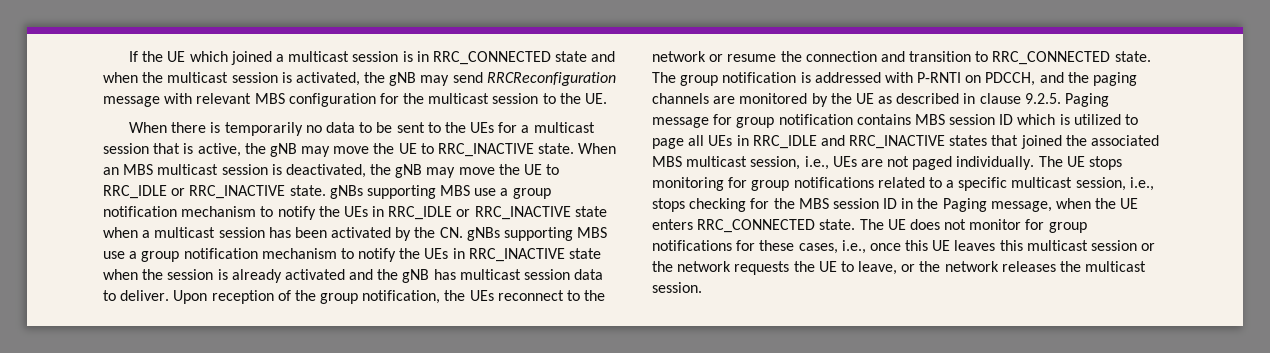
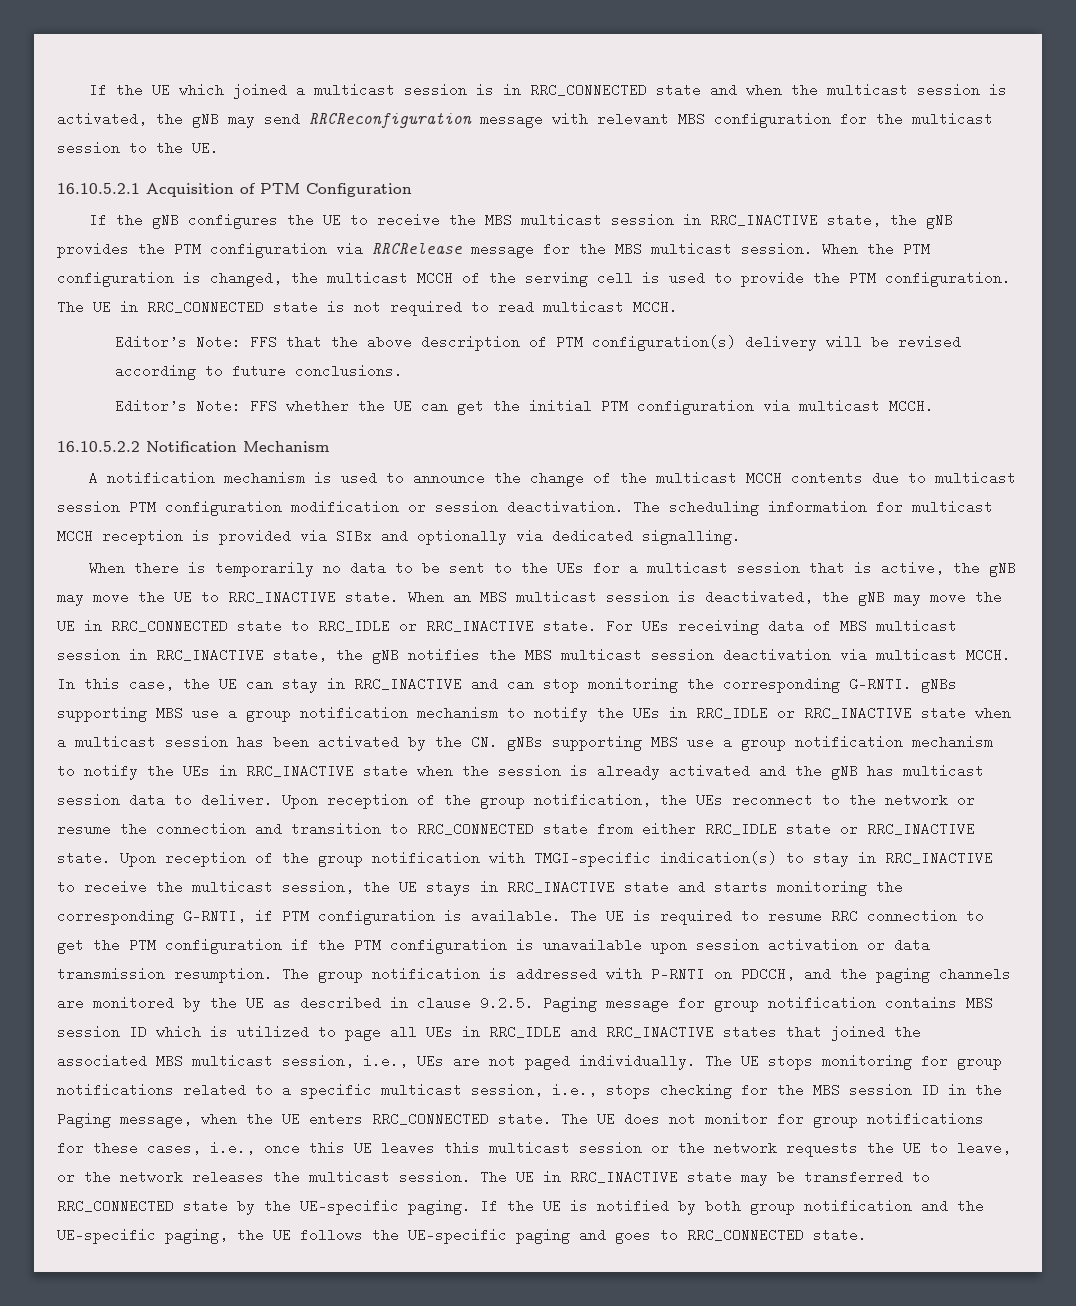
(608, 98) none -> [57,183,412,197] [88,213,953,229] [57,242,930,258] [57,271,1011,287] [57,300,678,316] [115,335,962,351] [115,364,404,380] [115,399,935,415] [57,441,329,452] [88,471,1016,487] [57,500,993,516] [57,529,741,545] // 16.10.5.2.1 Acquisition of PTM Configuration // If the gNB configures the UE to receive the MBS multicast session in RRC_INACTIVE state, the gNB provides the PTM configuration via RRCRelease message for the MBS multicast session. When the PTM configuration is changed, the multicast MCCH of the serving cell is used to provide the PTM configuration. The UE in RRC_CONNECTED state is not required to read multicast MCCH. // Editor’s Note: FFS that the above description of PTM configuration(s) delivery will be revised according to future conclusions. // Editor’s Note: FFS whether the UE can get the initial PTM configuration via multicast MCCH. // 16.10.5.2.2 Notification Mechanism // A notification mechanism is used to announce the change of the multicast MCCH contents due to multicast session PTM configuration modification or session deactivation. The scheduling information for multicast MCCH reception is provided via SIBx and optionally via dedicated signalling.
(543, 169) none -> [84,619,282,633] in RRC_CONNECTED state
(326, 190) none -> [606,619,957,635] [57,648,1011,664] [57,677,912,693] For UEs receiving data of MBS multicast session in RRC_INACTIVE state, the gNB notifies the MBS multicast session deactivation via multicast MCCH. In this case, the UE can stay in RRC_INACTIVE and can stop monitoring the corresponding G-RNTI.
[1114,51,1151,62] state. -> [543,822,975,836] [57,851,993,867] [57,880,903,896] [57,909,984,925] [57,938,930,954] [57,967,273,983] state from either RRC_IDLE state or RRC_INACTIVE state. Upon reception of the group notification with TMGI-specific indication(s) to stay in RRC_INACTIVE to receive the multicast session, the UE stays in RRC_INACTIVE state and starts monitoring the corresponding G-RNTI, if PTM configuration is available. The UE is required to resume RRC connection to get the PTM configuration if the PTM configuration is unavailable upon session activation or data transmission resumption.
(702, 287) none -> [480,1170,930,1186] [57,1199,984,1215] [57,1228,867,1244] The UE in RRC_INACTIVE state may be transferred to RRC_CONNECTED state by the UE-specific paging. If the UE is notified by both group notification and the UE-specific paging, the UE follows the UE-specific paging and goes to RRC_CONNECTED state.

